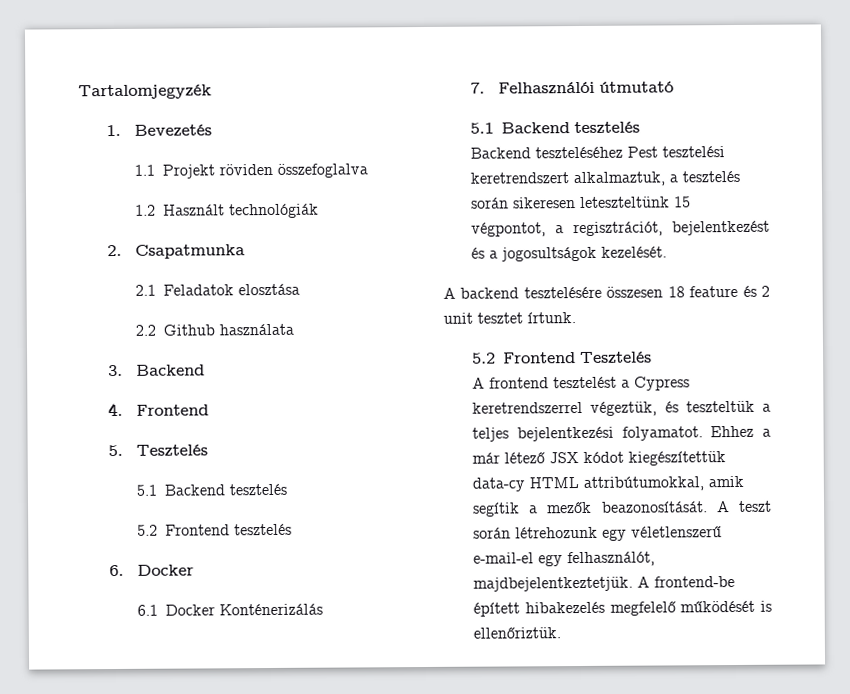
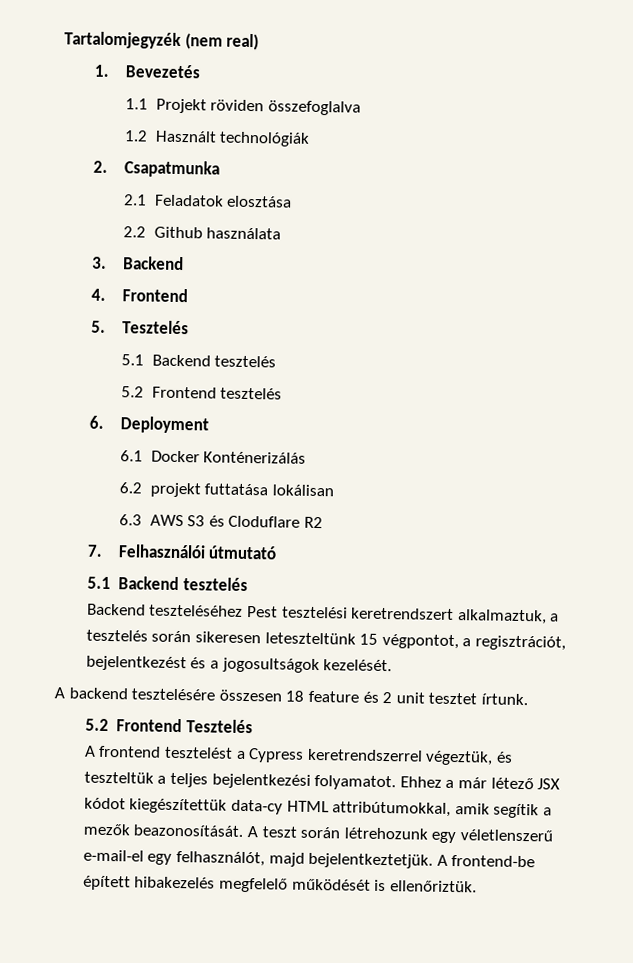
(212, 92) none -> [184,33,260,51] (nem real)
[137,564,195,576] Docker -> [119,416,209,434] Deployment
(324, 609) none -> [118,482,334,498] [118,514,324,529] // 6.2 projekt futtatása lokálisan // 6.3 AWS S3 és Cloduflare R2
[473,576,634,592] majdbejelentkeztetjük. -> [268,852,434,869] majd bejelentkeztetjük.

